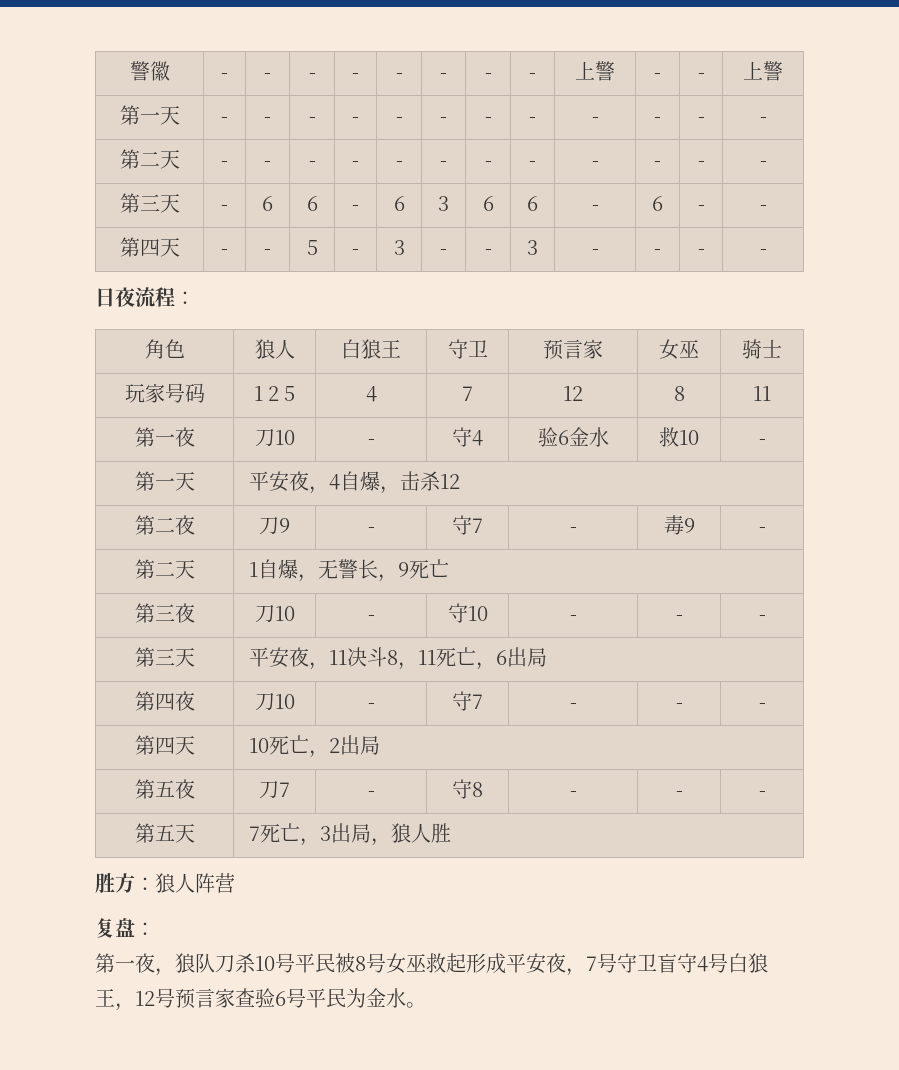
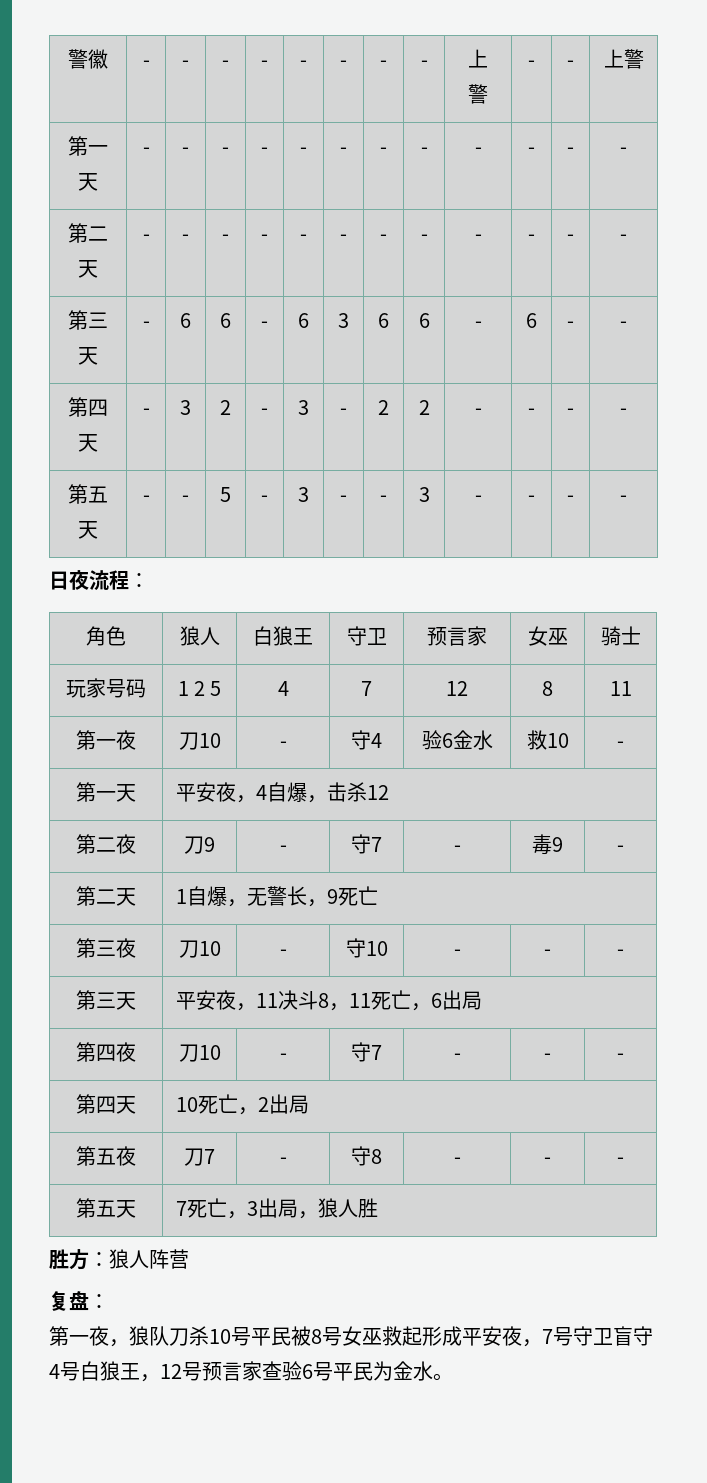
(228, 252) none -> [180,400,191,415] [220,400,231,415] [261,408,268,415] [298,400,309,415] [340,408,347,415] [378,400,389,415] [418,400,430,415] [474,408,482,415] [528,408,535,415] [567,408,574,415] [620,408,627,415] [68,484,108,504] [78,521,98,539] [142,495,150,502] | 3 | 2 | - | 3 | - | 2 | 2 | - | - | - | - // 第五天 | -

